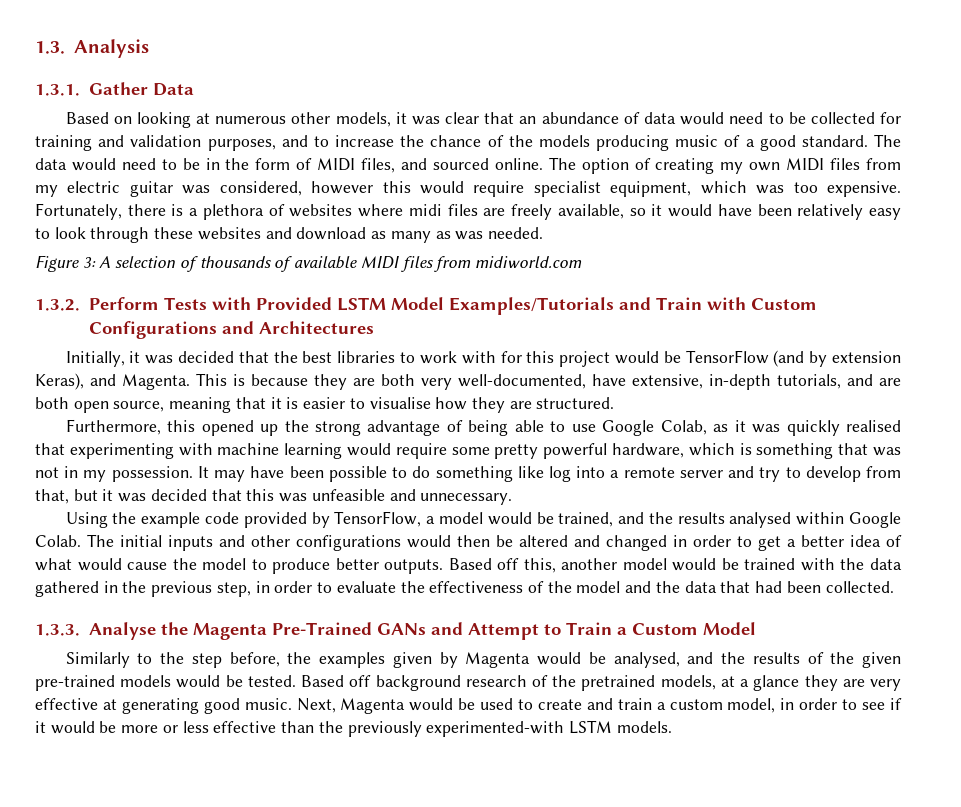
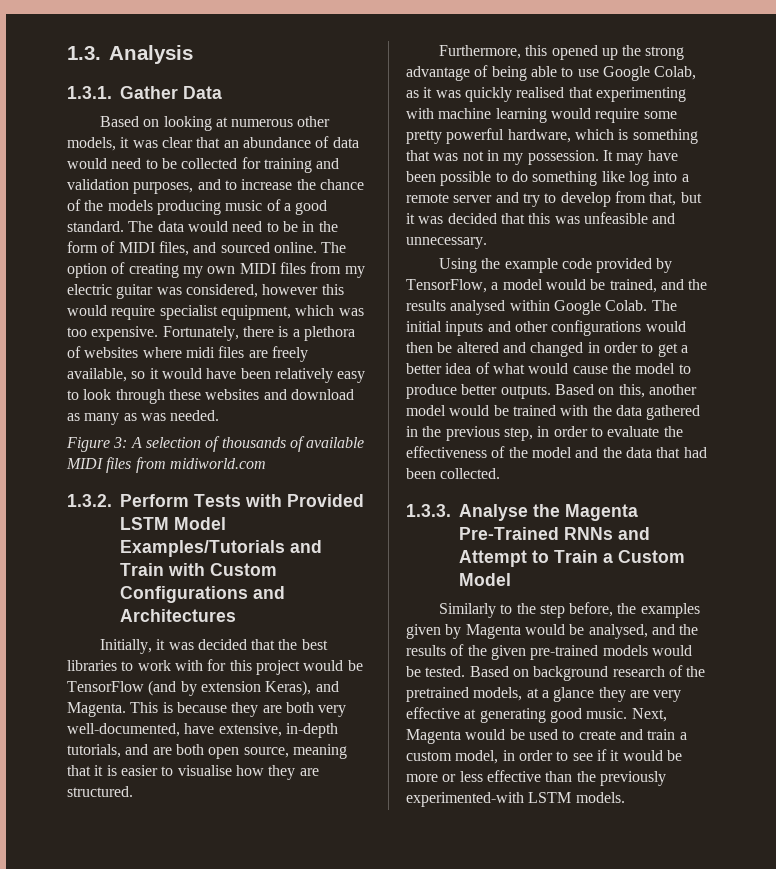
[497,558,520,570] off -> [598,387,615,395] on
[376,623,426,635] GANs -> [564,527,613,540] RNNs
[349,675,372,687] off -> [512,669,529,677] on

